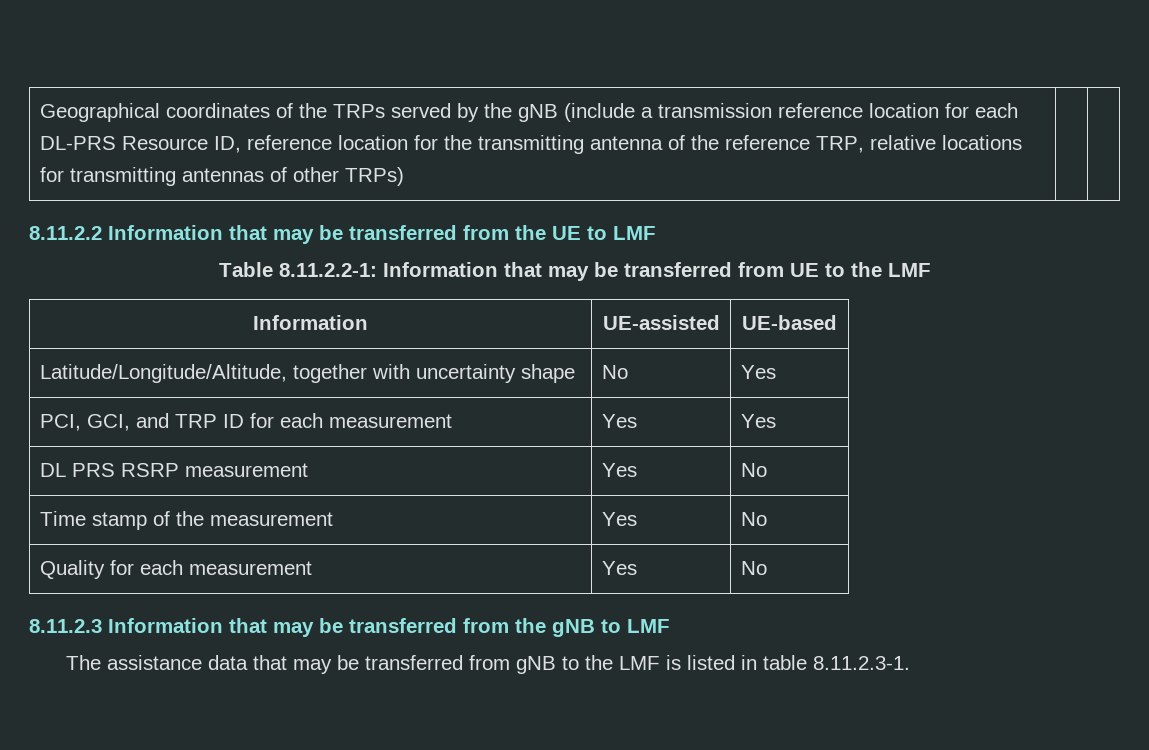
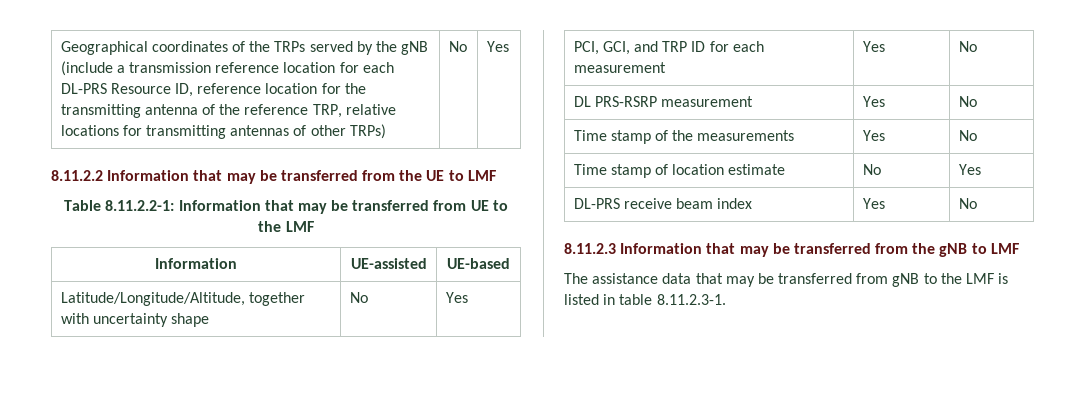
(404, 176) | -> [448,41,467,52] [486,41,509,52] No | Yes
[740,414,776,428] Yes -> [958,41,977,52] No
[71,463,179,477] PRS RSRP -> [594,96,657,107] PRS-RSRP
[209,512,333,526] [601,512,637,526] [740,512,767,526] [39,560,312,579] measurement | Yes | No // Quality for each measurement -> [697,130,795,141] [862,130,885,141] [958,130,977,141] [573,164,786,178] [862,164,881,175] [958,164,981,175] [573,198,753,209] measurements | Yes | No // Time stamp of location estimate | No | Yes // DL-PRS receive beam index

